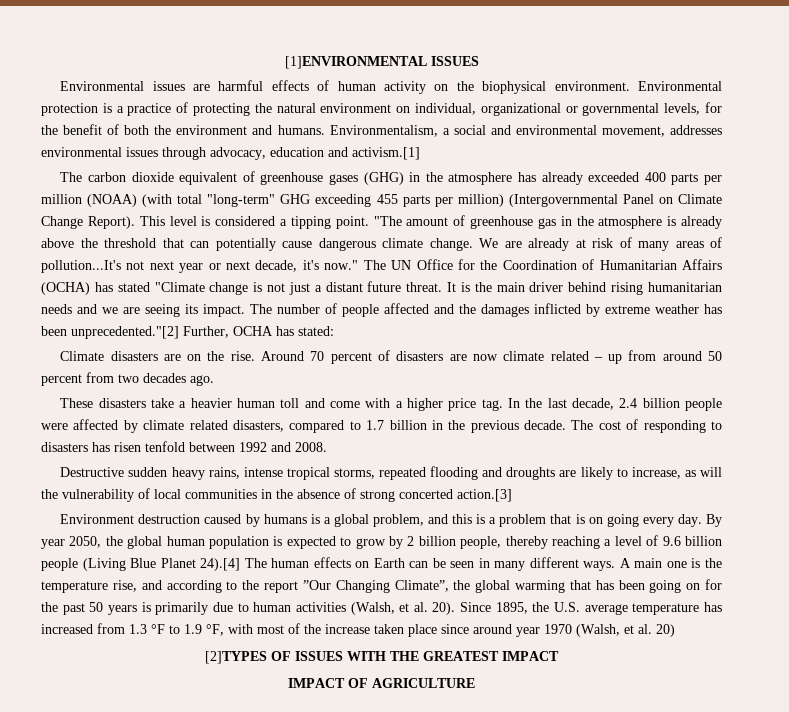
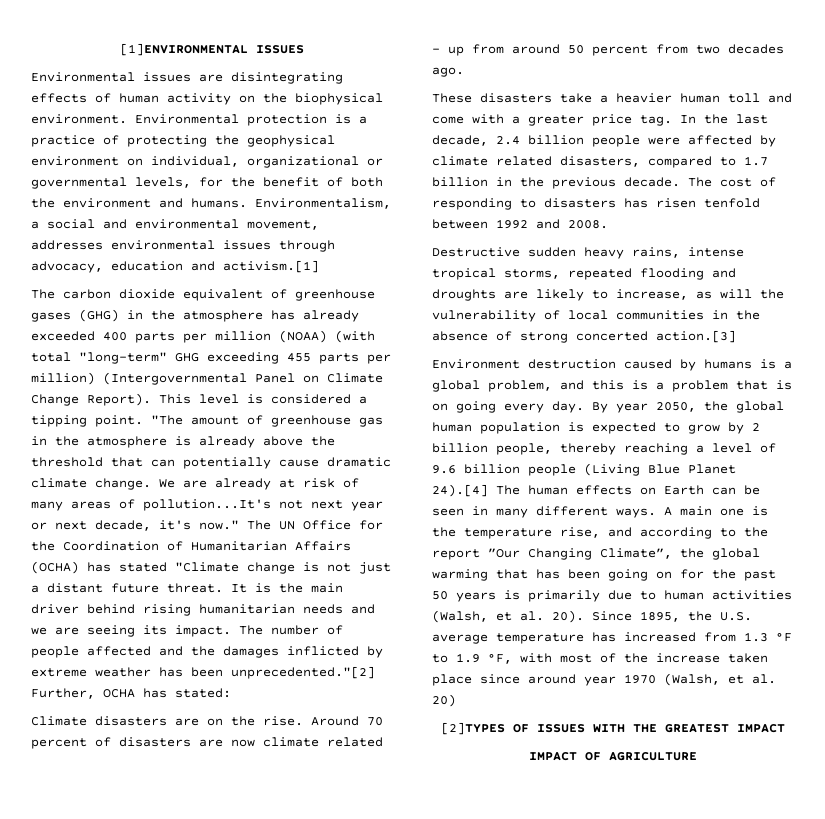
[218,80,264,91] harmful -> [231,72,343,84] disintegrating
[276,103,316,113] natural -> [247,135,335,147] geophysical
[318,238,376,251] dangerous -> [327,457,391,467] dramatic
[406,398,443,411] higher -> [528,115,584,126] greater

